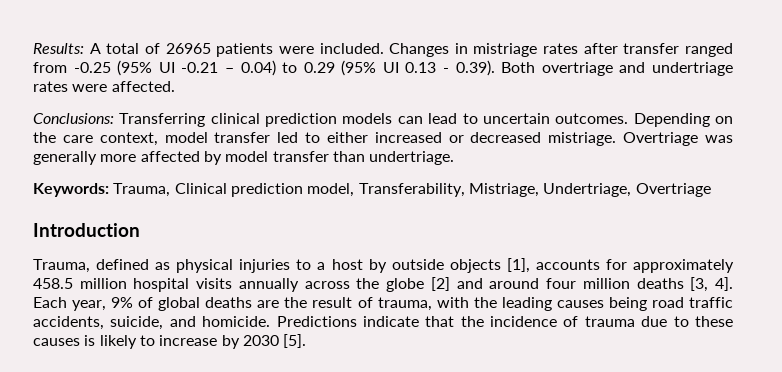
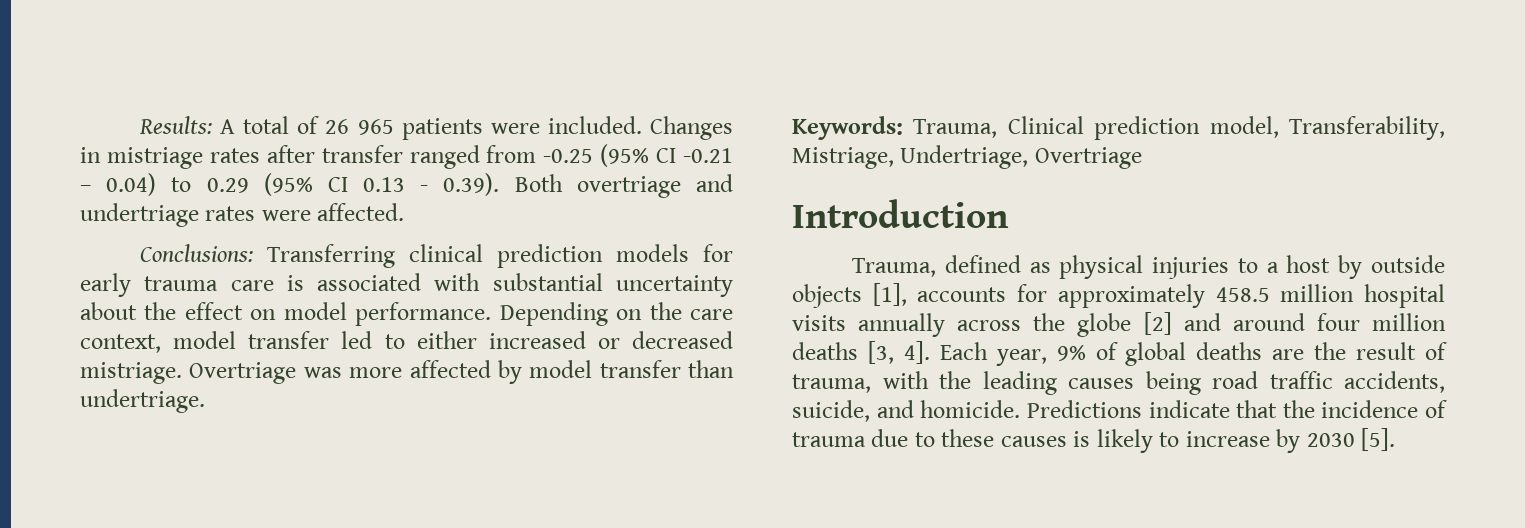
[165,43,211,54] 26965 -> [325,119,394,135] 26 965
[158,62,175,73] UI -> [656,148,677,163] CI
[382,62,399,73] UI -> [327,177,348,192] CI
[397,113,629,124] can lead to uncertain outcomes. -> [703,244,733,262] [80,273,733,297] [80,302,492,326] for early trauma care is associated with substantial uncertainty about the effect on model performance.
[33,151,97,165] generally -> (342, 372) none

